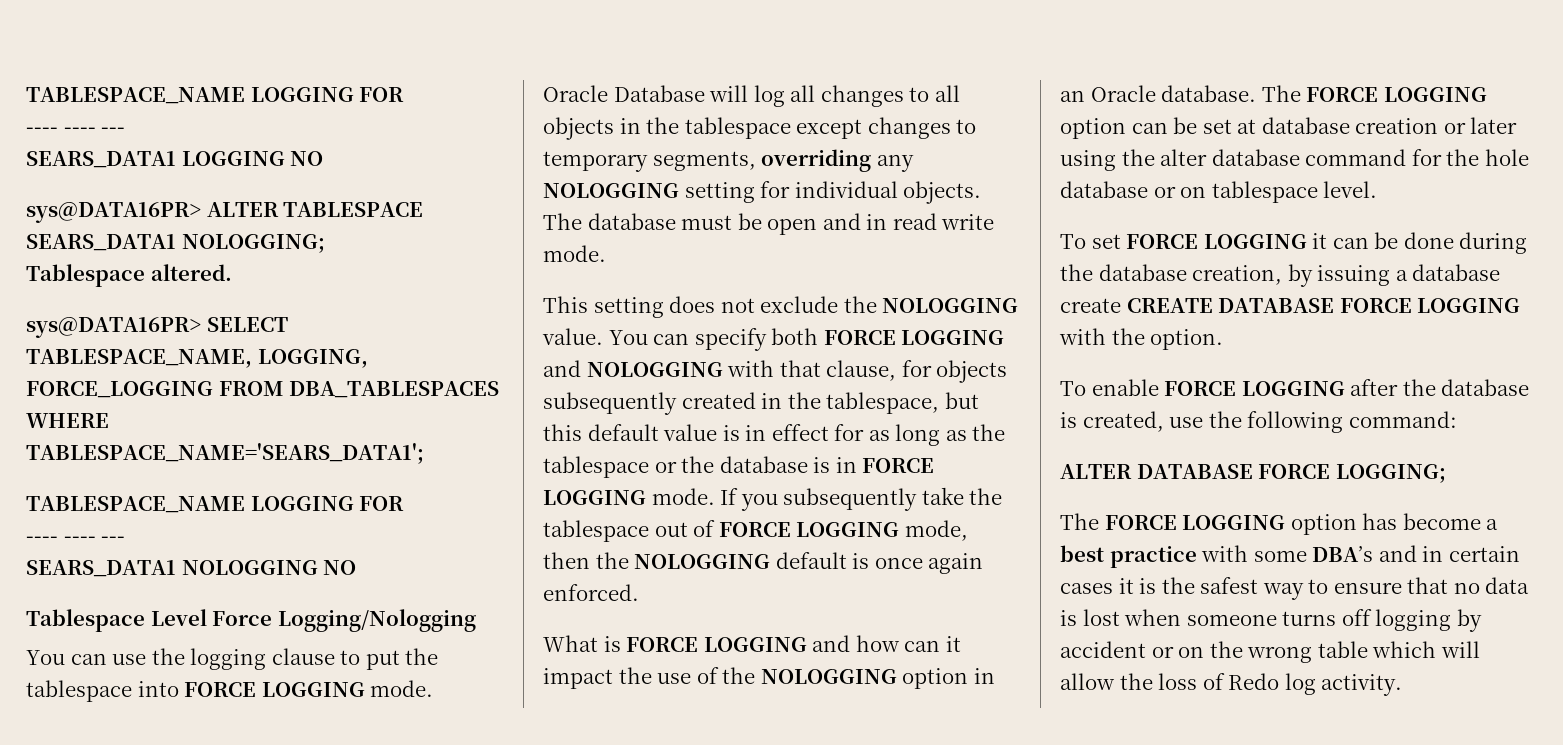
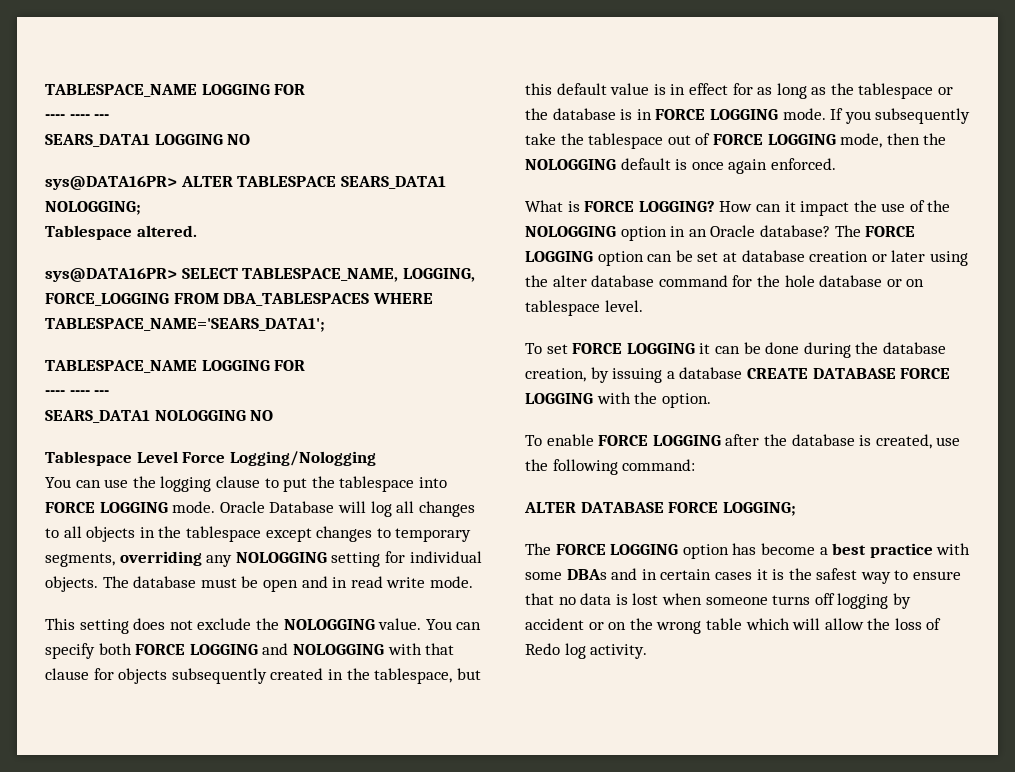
[826,360,897,381] clause, -> [45,668,89,680] clause
[703,635,900,652] LOGGING and how -> [638,201,753,212] LOGGING? How
[1161,85,1257,102] database. -> [759,225,830,237] database?
[1060,298,1121,313] create -> (743, 373) none
[1312,546,1374,562] DBA’s -> [566,569,607,580] DBAs

